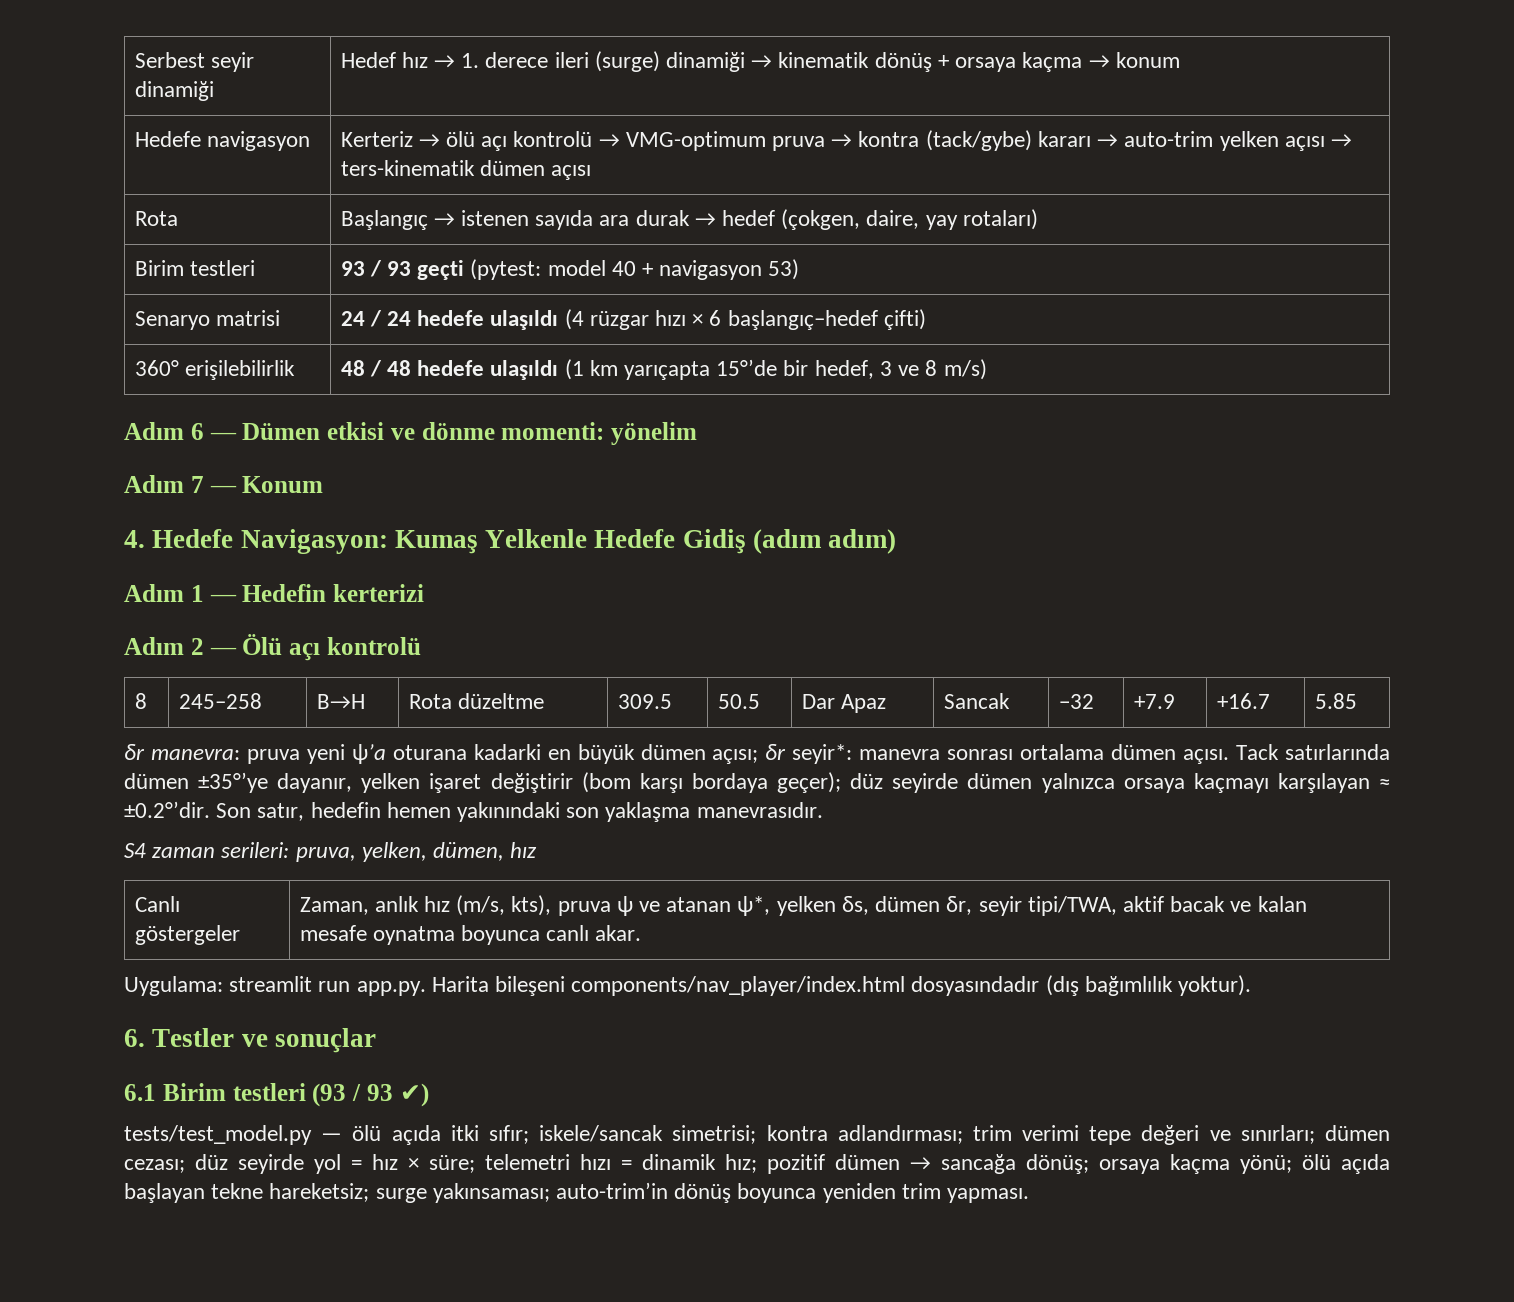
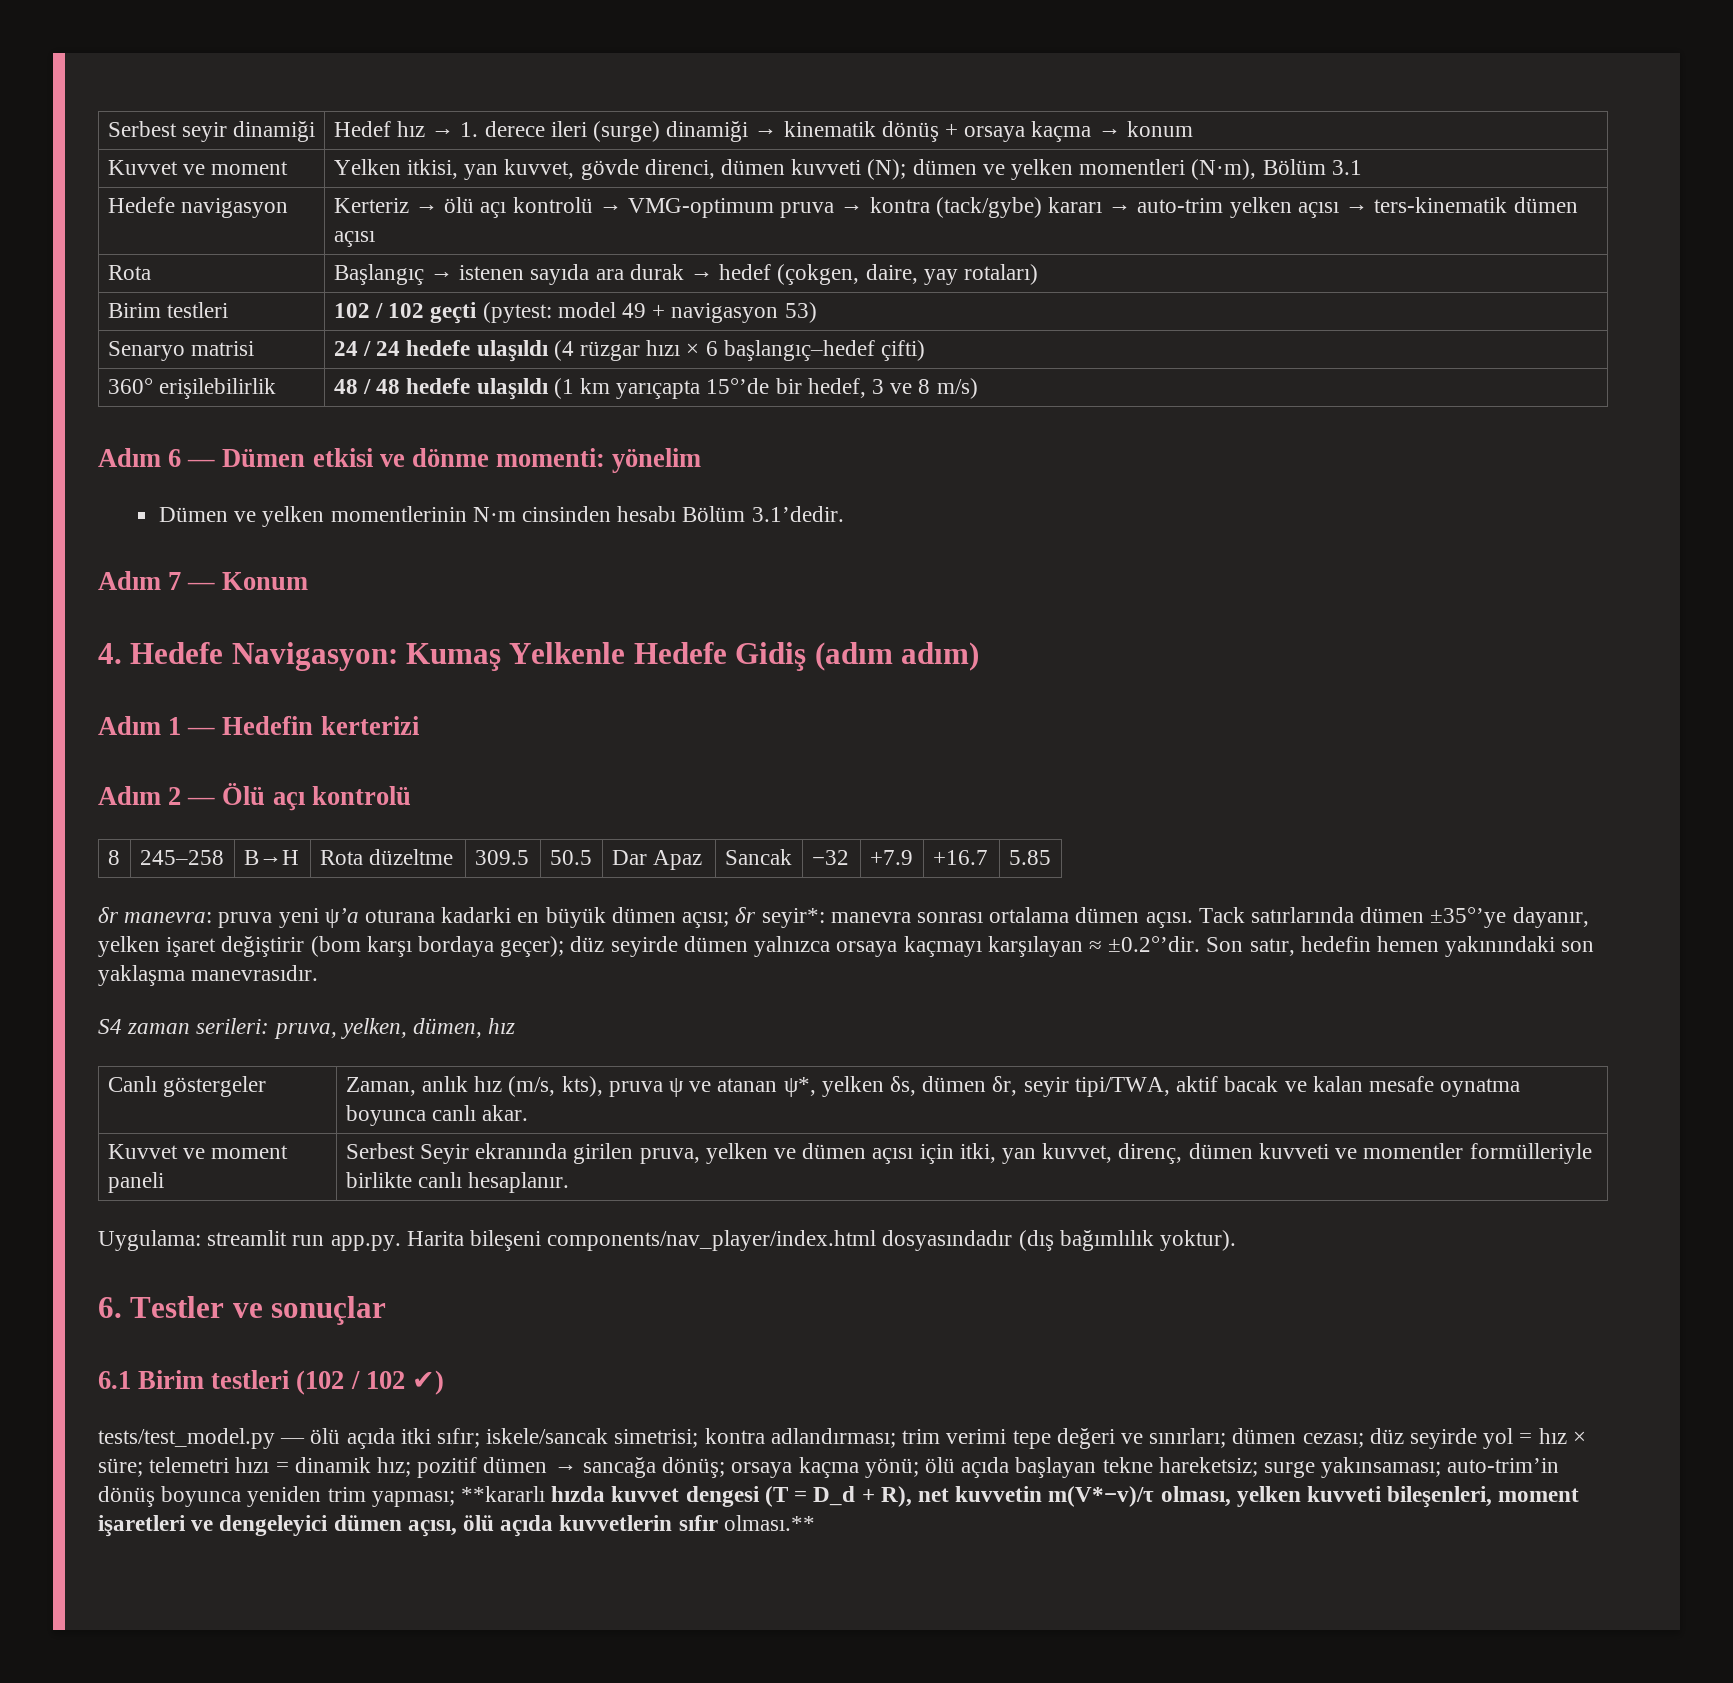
(1180, 60) none -> [107,160,289,175] [333,159,1362,180] // Kuvvet ve moment | Yelken itkisi, yan kuvvet, gövde direnci, dümen kuvveti (N); dümen ve yelken momentleri (N·m), Bölüm 3.1
[340,260,412,277] 93 / 93 -> [333,303,425,318] 102 / 102
[611,261,636,276] 40 -> [621,303,646,318] 49
(697, 433) none -> [158,506,844,527] // Dümen ve yelken momentlerinin N·m cinsinden hesabı Bölüm 3.1’dedir.
(642, 933) none -> [107,1144,289,1159] [107,1172,164,1193] [345,1143,1592,1164] [345,1172,570,1193] // Kuvvet ve moment paneli | Serbest Seyir ekranında girilen pruva, yelken ve dümen açısı için itki, yan kuvvet, direnç, dümen kuvveti ve momentler formülleriyle birlikte canlı hesaplanır.
[312,1083,393,1107] (93 / 93 -> [296,1370,405,1395] (102 / 102
[947,1188,1030,1203] yapması. -> [371,1486,1580,1508] [98,1515,815,1537] yapması; **kararlı hızda kuvvet dengesi (T = D_d + R), net kuvvetin m(V*−v)/τ olması, yelken kuvveti bileşenleri, moment işaretleri ve dengeleyici dümen açısı, ölü açıda kuvvetlerin sıfır olması.**

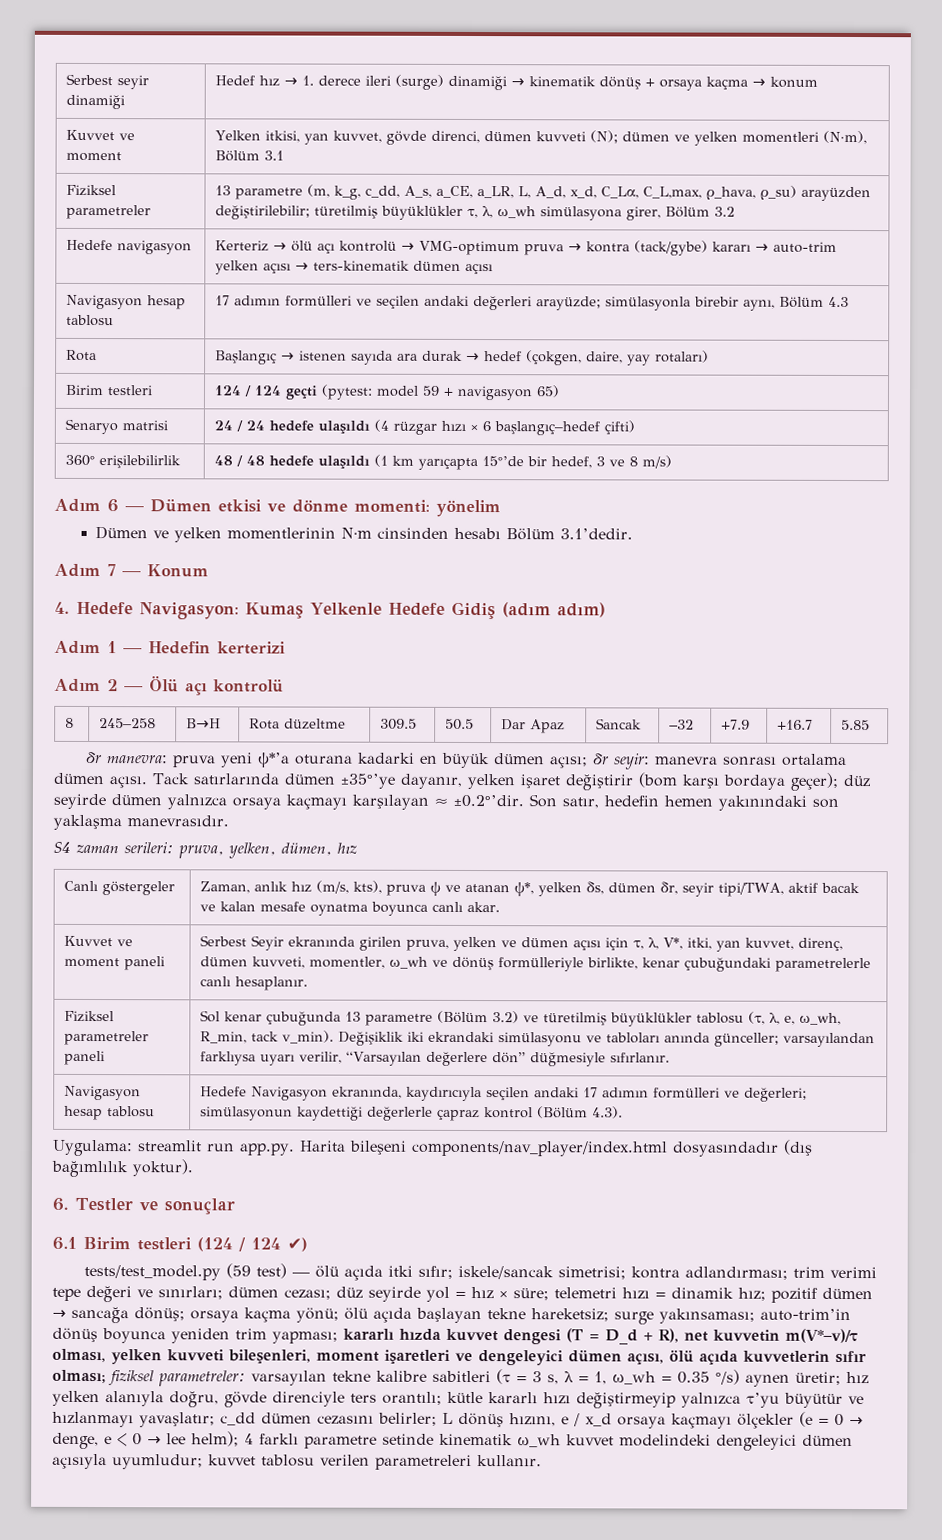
(1362, 167) none -> [66,184,117,197] [66,204,152,220] [215,184,872,202] [215,205,736,221] // Fiziksel parametreler | 13 parametre (m, k_g, c_dd, A_s, a_CE, a_LR, L, A_d, x_d, C_Lα, C_L,max, ρ_hava, ρ_su) arayüzden değiştirilebilir; türetilmiş büyüklükler τ, λ, ω_wh simülasyona girer, Bölüm 3.2
(375, 239) none -> [66,294,187,310] [66,314,115,327] [215,295,850,311] // Navigasyon hesap tablosu | 17 adımın formülleri ve seçilen andaki değerleri arayüzde; simülasyonla birebir aynı, Bölüm 4.3
[333,303,425,318] 102 / 102 -> [214,385,283,397] 124 / 124
[621,303,646,318] 49 -> [422,385,441,396] 59
[784,302,817,323] 53) -> [536,385,561,398] 65)
[324,908,359,928] ψ’a -> [257,752,290,768] ψ*’a
[761,908,825,928] seyir*: -> [613,753,650,770] seyir:
(954, 1154) none -> [633,937,684,950] τ, λ, V*,
[1258,1143,1592,1164] [345,1172,570,1193] kuvveti ve momentler formülleriyle birlikte canlı hesaplanır. -> [252,956,872,973] [200,976,309,991] [64,1010,115,1023] [64,1030,150,1046] [64,1050,106,1066] [200,1010,842,1027] [200,1030,876,1048] [200,1051,671,1067] [64,1085,142,1101] [64,1105,156,1121] [200,1086,808,1102] [200,1106,624,1122] kuvveti, momentler, ω_wh ve dönüş formülleriyle birlikte, kenar çubuğundaki parametrelerle canlı hesaplanır. // Fiziksel parametreler paneli | Sol kenar çubuğunda 13 parametre (Bölüm 3.2) ve türetilmiş büyüklükler tablosu (τ, λ, e, ω_wh, R_min, tack v_min). Değişiklik iki ekrandaki simülasyonu ve tabloları anında günceller; varsayılandan farklıysa uyarı verilir, “Varsayılan değerlere dön” düğmesiyle sıfırlanır. // Navigasyon hesap tablosu | Hedefe Navigasyon ekranında, kaydırıcıyla seçilen andaki 17 adımın formülleri ve değerleri; simülasyonun kaydettiği değerlerle çapraz kontrol (Bölüm 4.3).
[296,1370,405,1395] (102 / 102 -> [197,1237,281,1252] (124 / 124
(275, 1438) none -> [225,1263,287,1279] (59 test)
[461,1486,546,1502] **kararlı -> [343,1328,394,1340] kararlı
[723,1515,815,1531] olması.** -> [52,1369,869,1387] [52,1390,864,1409] [52,1411,863,1429] [52,1431,853,1451] [52,1453,542,1471] olması; fiziksel parametreler: varsayılan tekne kalibre sabitleri (τ = 3 s, λ = 1, ω_wh = 0.35 °/s) aynen üretir; hız yelken alanıyla doğru, gövde direnciyle ters orantılı; kütle kararlı hızı değiştirmeyip yalnızca τ’yu büyütür ve hızlanmayı yavaşlatır; c_dd dümen cezasını belirler; L dönüş hızını, e / x_d orsaya kaçmayı ölçekler (e = 0 → denge, e < 0 → lee helm); 4 farklı parametre setinde kinematik ω_wh kuvvet modelindeki dengeleyici dümen açısıyla uyumludur; kuvvet tablosu verilen parametreleri kullanır.

